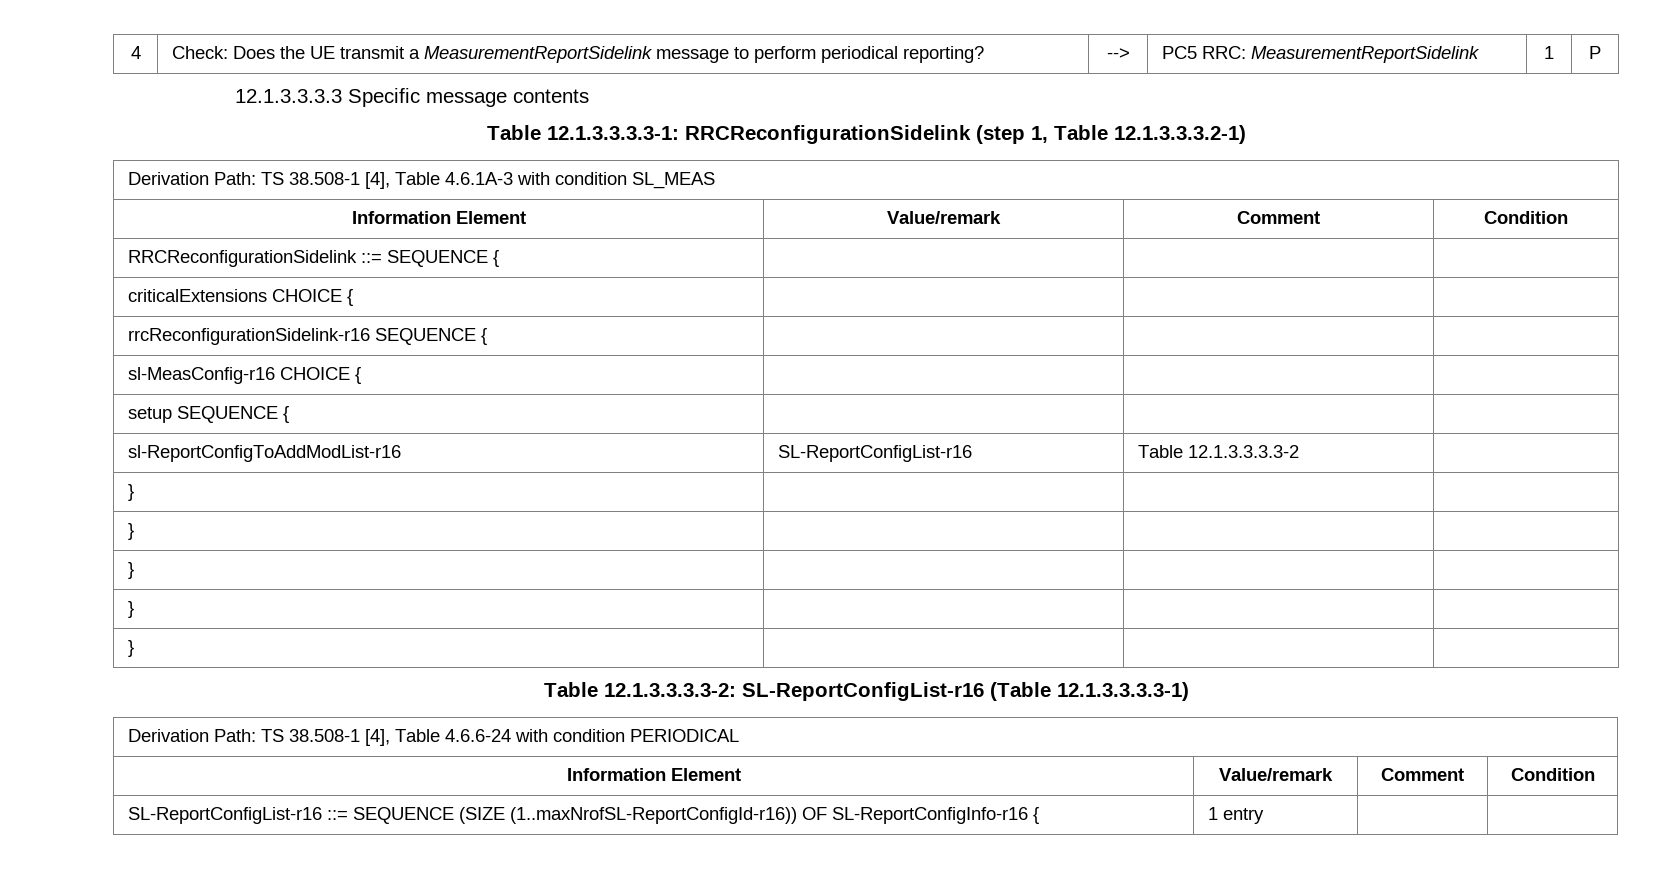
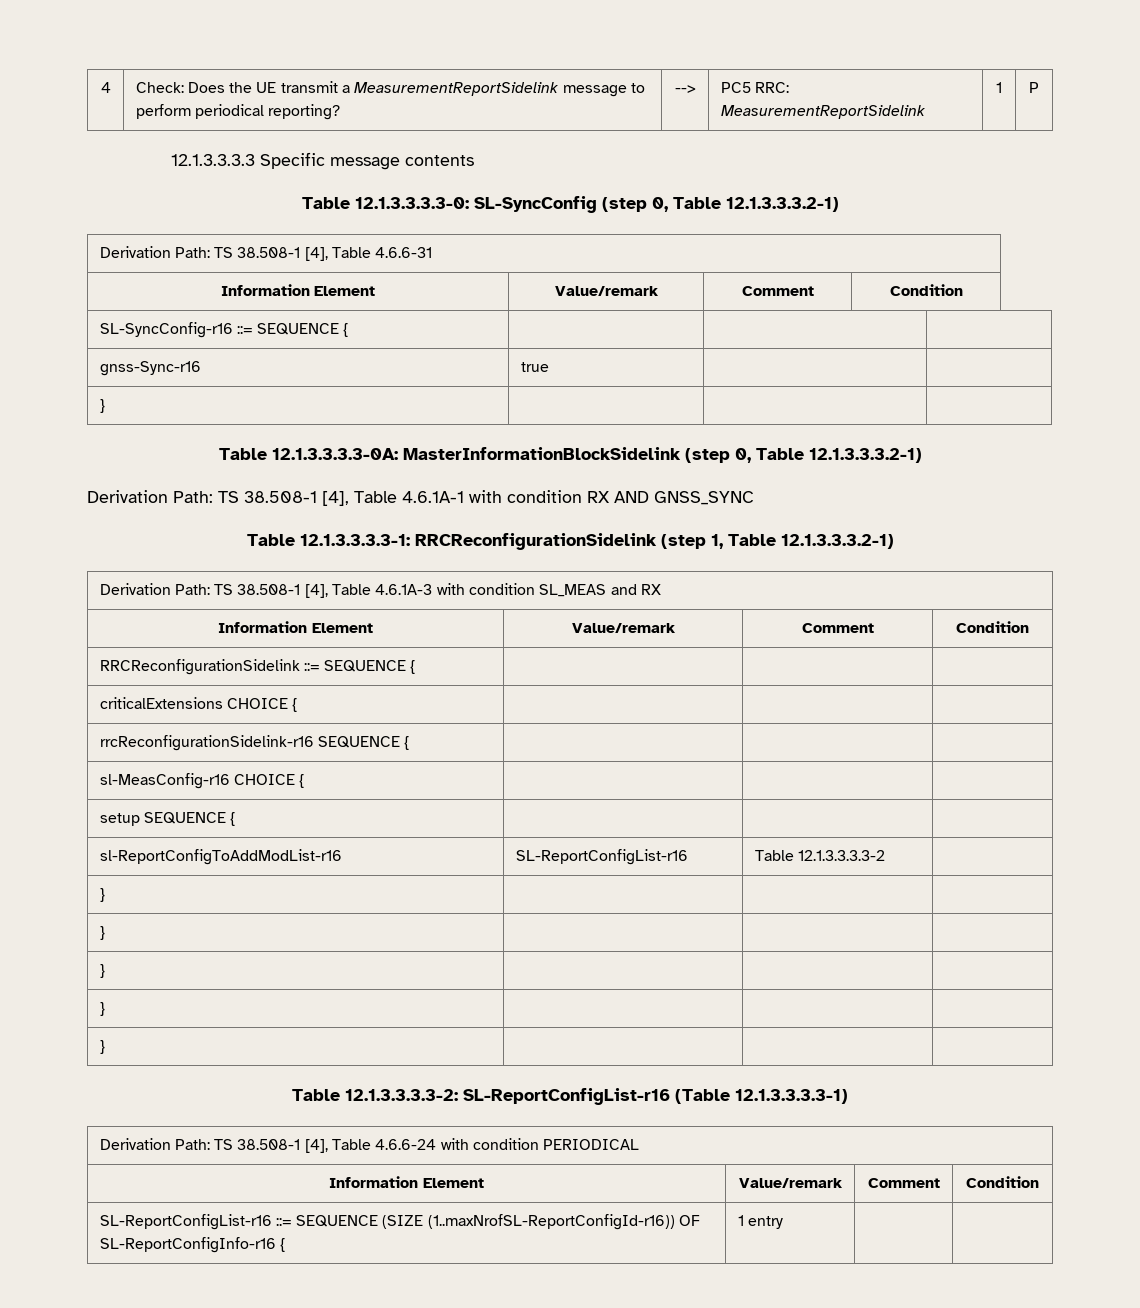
(589, 96) none -> [301,196,839,213] [99,246,433,261] [220,284,376,296] [554,286,659,296] [741,286,814,296] [889,284,963,296] [99,322,349,338] [99,361,201,376] [520,362,549,372] [99,399,105,413] [218,447,922,463] [87,490,754,506] // Table 12.1.3.3.3.3-0: SL-SyncConfig (step 0, Table 12.1.3.3.3.2-1) // Derivation Path: TS 38.508-1 [4], Table 4.6.6-31 // Information Element | Value/remark | Comment | Condition // SL-SyncConfig-r16 ::= SEQUENCE { | | | // gnss-Sync-r16 | true | | // } | | | // Table 12.1.3.3.3.3-0A: MasterInformationBlockSidelink (step 0, Table 12.1.3.3.3.2-1) // Derivation Path: TS 38.508-1 [4], Table 4.6.1A-1 with condition RX AND GNSS_SYNC
(716, 180) none -> [610,584,662,595] and RX

